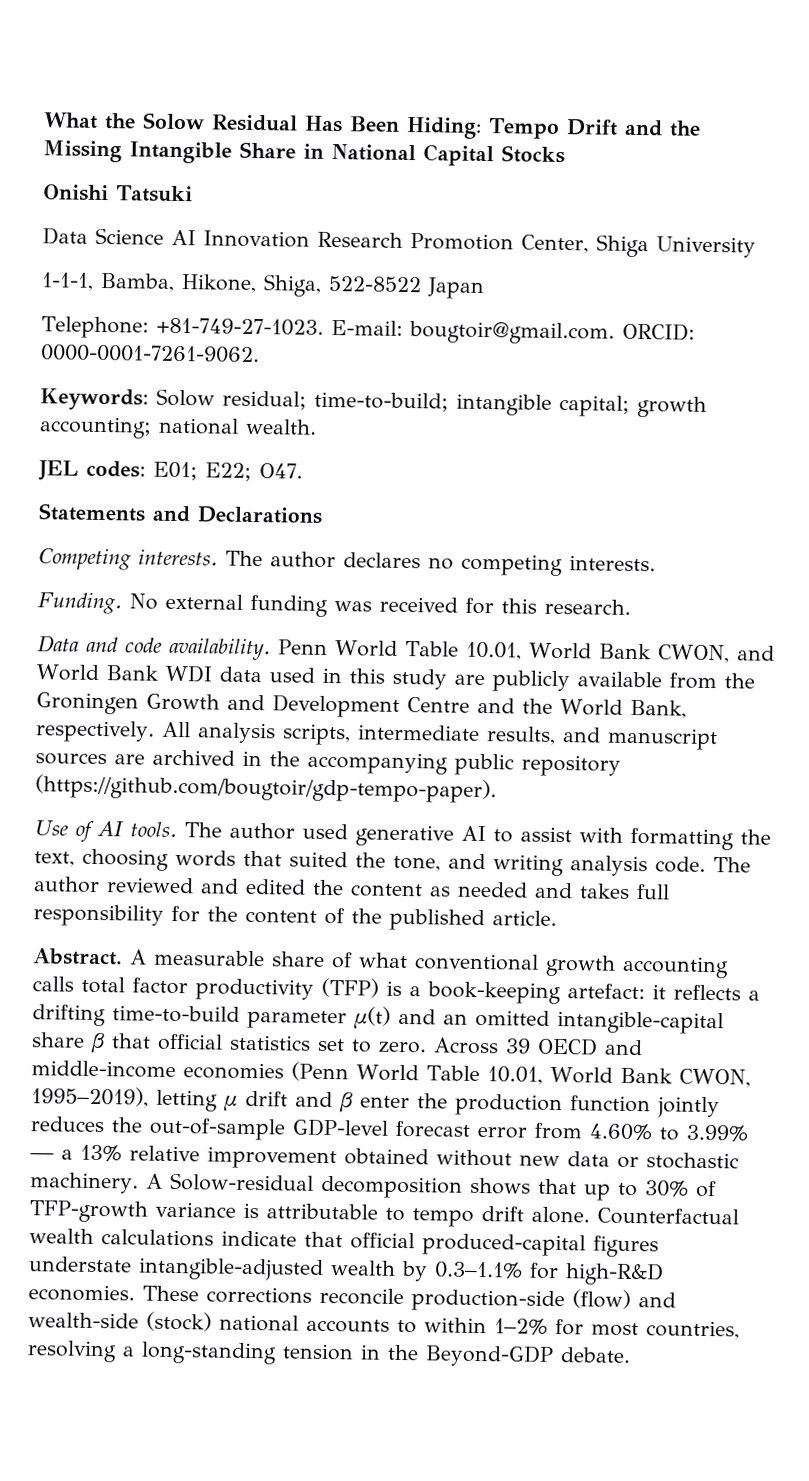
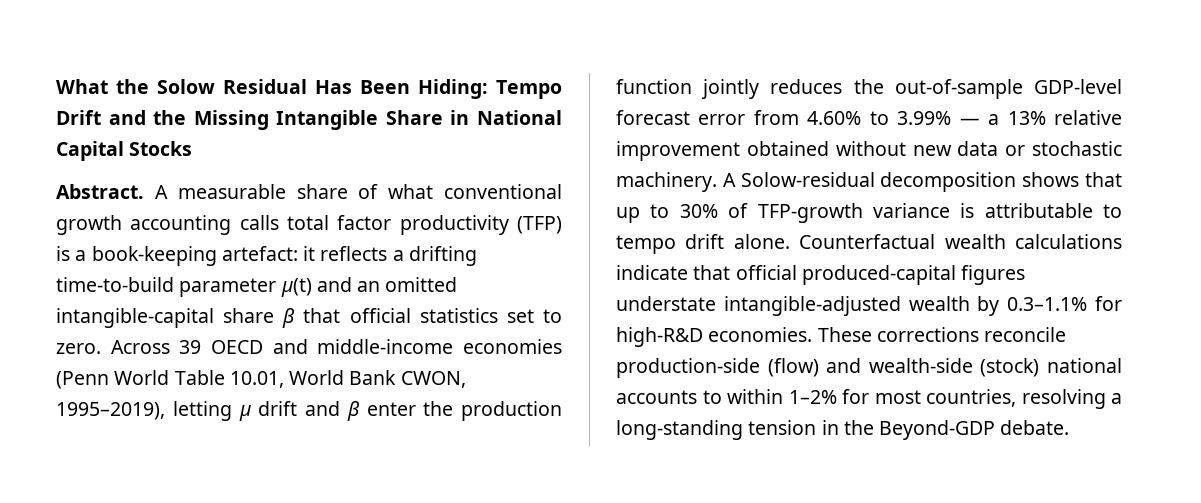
[43,184,193,203] [42,227,756,258] [41,272,485,299] [41,316,695,345] [40,344,260,364] [40,388,707,418] [39,416,317,439] [38,460,303,481] [38,503,323,524] [38,548,656,577] [37,592,631,617] [37,635,775,664] [36,664,755,693] [36,692,687,719] [35,720,718,751] [35,749,621,777] [35,774,497,804] [34,820,771,851] [34,848,751,877] [33,876,670,900] [33,904,557,932] // Onishi Tatsuki // Data Science AI Innovation Research Promotion Center, Shiga University // 1-1-1, Bamba, Hikone, Shiga, 522-8522 Japan // Telephone: +81-749-27-1023. E-mail: bougtoir@gmail.com. ORCID: 0000-0001-7261-9062. // Keywords: Solow residual; time-to-build; intangible capital; growth accounting; national wealth. // JEL codes: E01; E22; O47. // Statements and Declarations // Competing interests. The author declares no competing interests. // Funding. No external funding was received for this research. // Data and code availability. Penn World Table 10.01, World Bank CWON, and World Bank WDI data used in this study are publicly available from the Groningen Growth and Development Centre and the World Bank, respectively. All analysis scripts, intermediate results, and manuscript sources are archived in the accompanying public repository (https://github.com/bougtoir/gdp-tempo-paper). // Use of AI tools. The author used generative AI to assist with formatting the text, choosing words that suited the tone, and writing analysis code. The author reviewed and edited the content as needed and takes full responsibility for the content of the published article. -> (193, 148) none

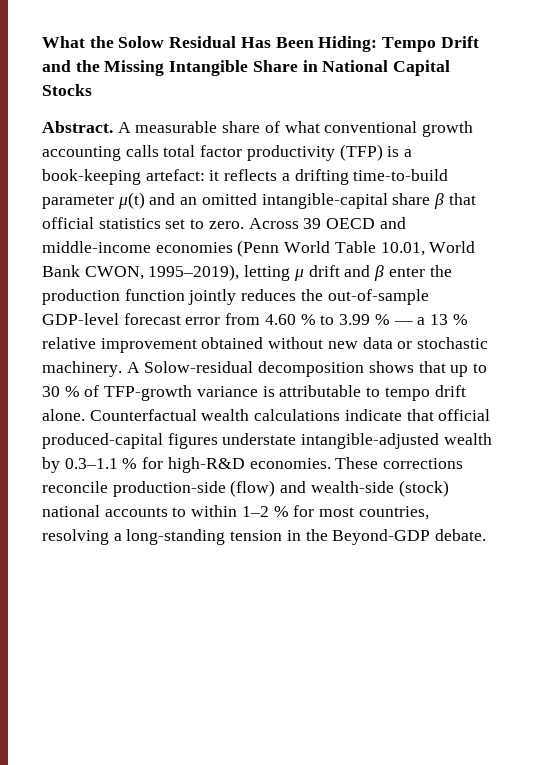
[807,111,1046,125] 4.60% to 3.99% — a 13% -> [264,314,468,325] 4.60 % to 3.99 % — a 13 %
[679,204,718,218] 30% -> [42,386,80,397] 30 %
[1007,297,1088,311] 0.3–1.1% -> [64,458,138,469] 0.3–1.1 %
[788,390,837,404] 1–2% -> [241,506,289,517] 1–2 %

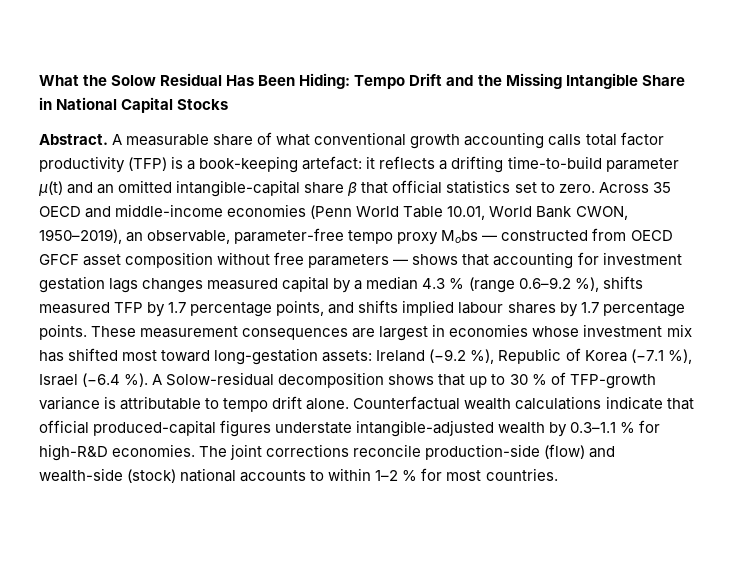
[303,218,322,229] 39 -> [652,182,671,193] 35
[148,264,452,281] [42,289,429,305] [42,313,468,325] [42,337,489,353] [42,361,122,377] 1995–2019), letting μ drift and β enter the production function jointly reduces the out-of-sample GDP-level forecast error from 4.60 % to 3.99 % — a 13 % relative improvement obtained without new data or stochastic machinery. -> [39,228,673,245] [39,252,682,269] [39,276,643,293] [39,300,685,317] [39,324,692,341] [39,348,692,365] [39,373,149,387] 1950–2019), an observable, parameter-free tempo proxy Mobs — constructed from OECD GFCF asset composition without free parameters — shows that accounting for investment gestation lags changes measured capital by a median 4.3 % (range 0.6–9.2 %), shifts measured TFP by 1.7 percentage points, and shifts implied labour shares by 1.7 percentage points. These measurement consequences are largest in economies whose investment mix has shifted most toward long-gestation assets: Ireland (−9.2 %), Republic of Korea (−7.1 %), Israel (−6.4 %).
[335,457,379,469] These -> [199,444,263,460] The joint
[358,506,429,520] [42,529,487,545] countries, resolving a long-standing tension in the Beyond-GDP debate. -> [485,468,558,481] countries.

